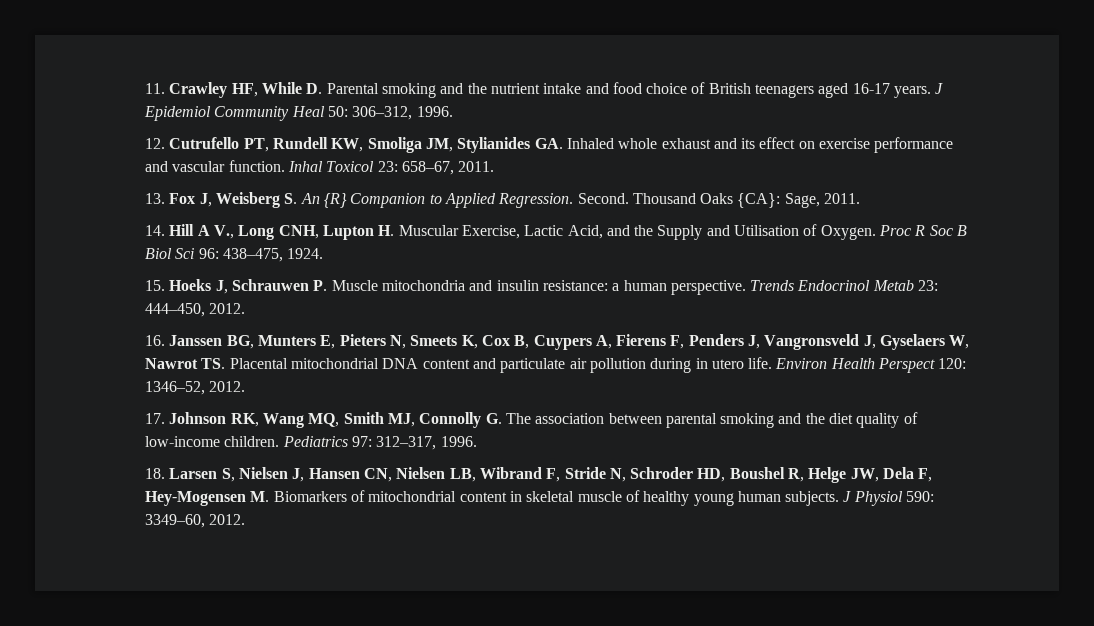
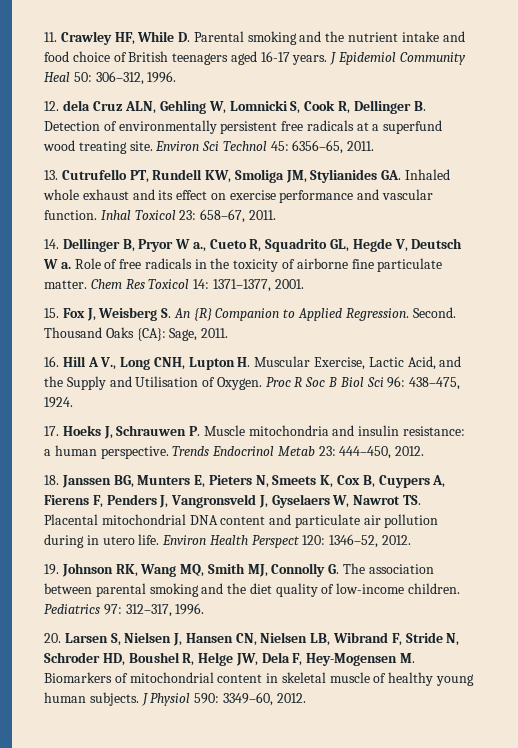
(165, 143) none -> [62,100,426,114] [44,120,443,134] [43,140,375,154] [44,170,59,180] dela Cruz ALN, Gehling W, Lomnicki S, Cook R, Dellinger B. Detection of environmentally persistent free radicals at a superfund wood treating site. Environ Sci Technol 45: 6356–65, 2011. // 13.
[144,193,165,204] 13. -> [44,238,463,252] [43,258,443,272] [44,279,304,292] [44,308,60,318] 14. Dellinger B, Pryor W a., Cueto R, Squadrito GL, Hegde V, Deutsch W a. Role of free radicals in the toxicity of airborne fine particulate matter. Chem Res Toxicol 14: 1371–1377, 2001. // 15.
[144,225,165,236] 14. -> [44,356,60,367] 16.
[144,280,165,291] 15. -> [44,426,60,436] 17.
[144,335,165,346] 16. -> [44,475,60,485] 18.
[144,413,165,424] 17. -> [44,564,60,575] 19.
[144,468,165,479] 18. -> [44,633,62,643] 20.

